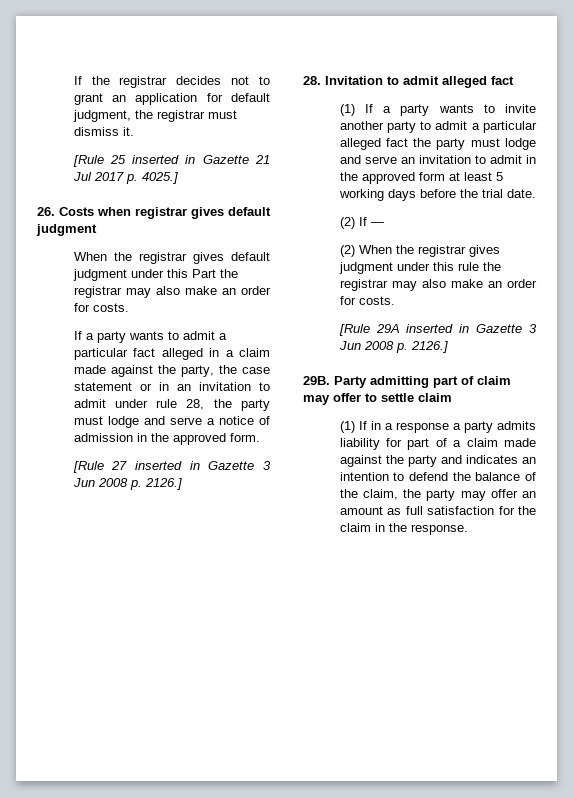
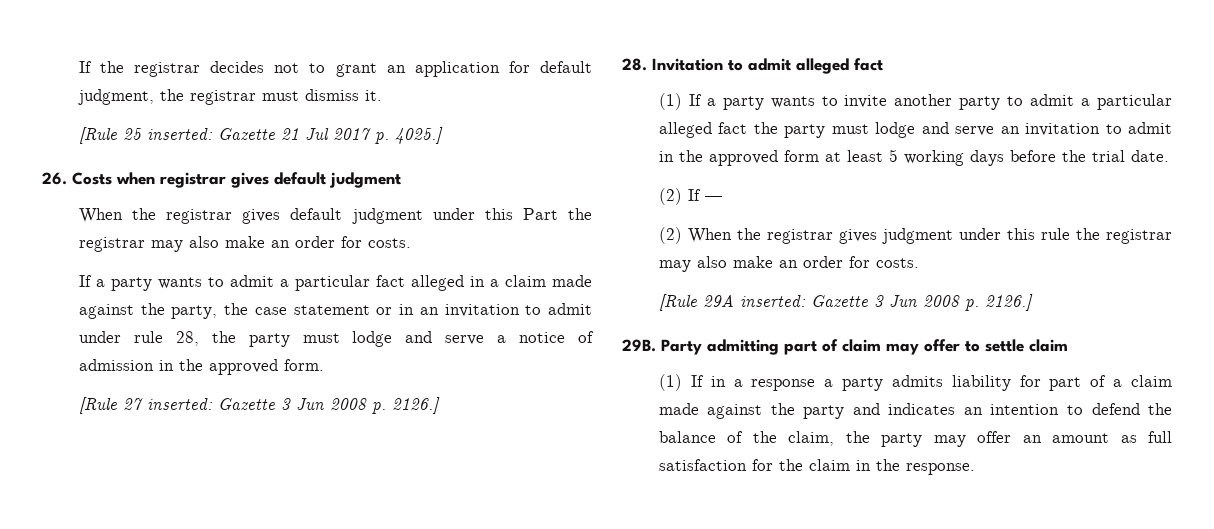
[132,155,196,164] inserted in -> [146,128,213,140] inserted:
[135,461,200,470] inserted in -> [146,398,213,410] inserted:
[406,324,470,333] inserted in -> [739,295,806,307] inserted:

